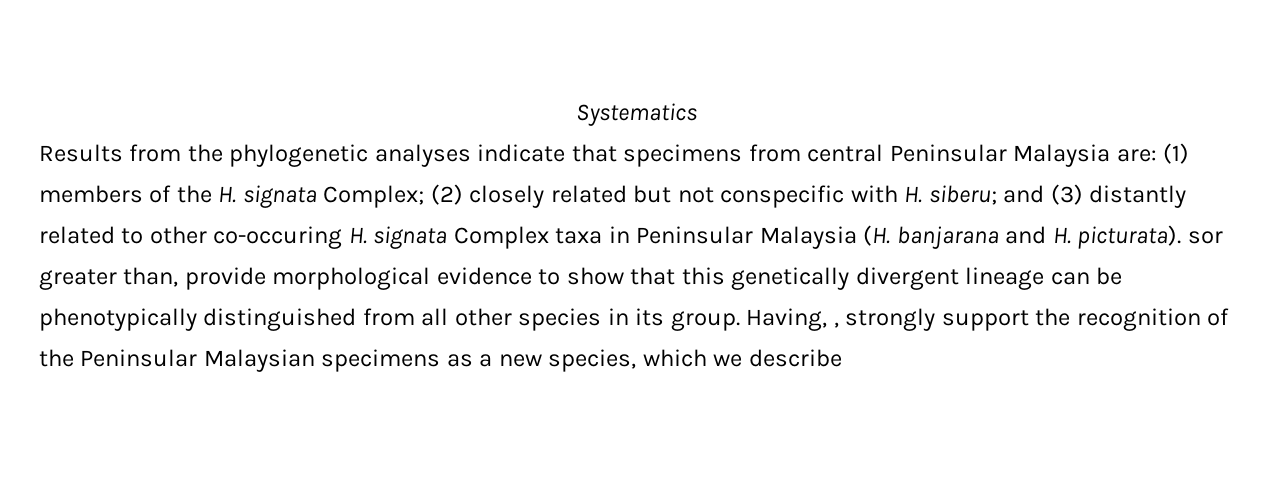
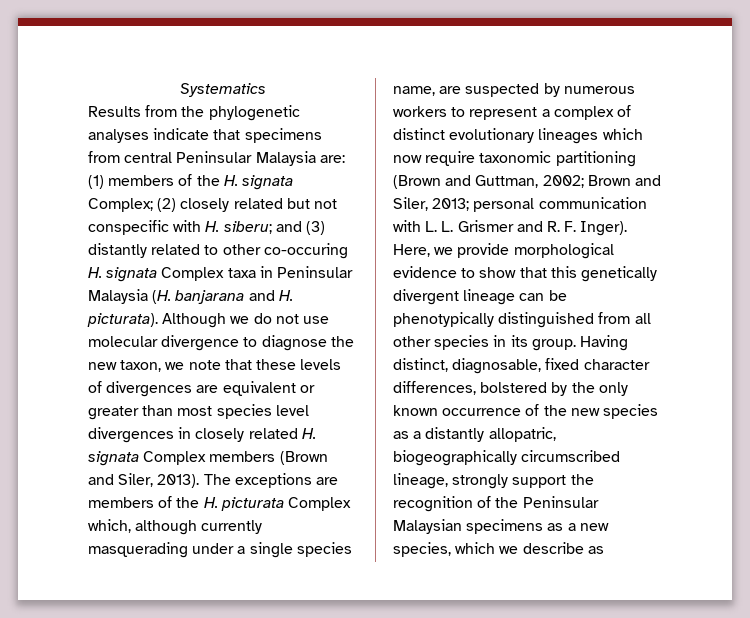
[1187,231,1223,244] [39,267,179,290] sor greater than, -> [162,313,329,328] [88,335,354,351] [88,359,342,372] [88,381,315,397] [88,404,309,420] [88,427,316,443] [88,451,328,466] [88,473,338,488] [88,496,351,511] [88,519,263,535] [88,542,352,558] [393,83,635,97] [393,105,631,120] [393,128,643,144] [393,151,636,167] [393,175,661,189] [393,197,647,212] [393,220,628,236] [393,244,454,257] Although we do not use molecular divergence to diagnose the new taxon, we note that these levels of divergences are equivalent or greater than most species level divergences in closely related H. signata Complex members (Brown and Siler, 2013). The exceptions are members of the H. picturata Complex which, although currently masquerading under a single species name, are suspected by numerous workers to represent a complex of distinct evolutionary lineages which now require taxonomic partitioning (Brown and Guttman, 2002; Brown and Siler, 2013; personal communication with L. L. Grismer and R. F. Inger). Here, we
[746,308,839,331] Having, , -> [579,335,628,351] [393,358,650,374] [393,381,628,396] [393,404,658,419] [393,427,556,442] [393,450,621,466] [393,473,448,489] Having distinct, diagnosable, fixed character differences, bolstered by the only known occurrence of the new species as a distantly allopatric, biogeographically circumscribed lineage,
(842, 358) none -> [587,546,604,554] as

